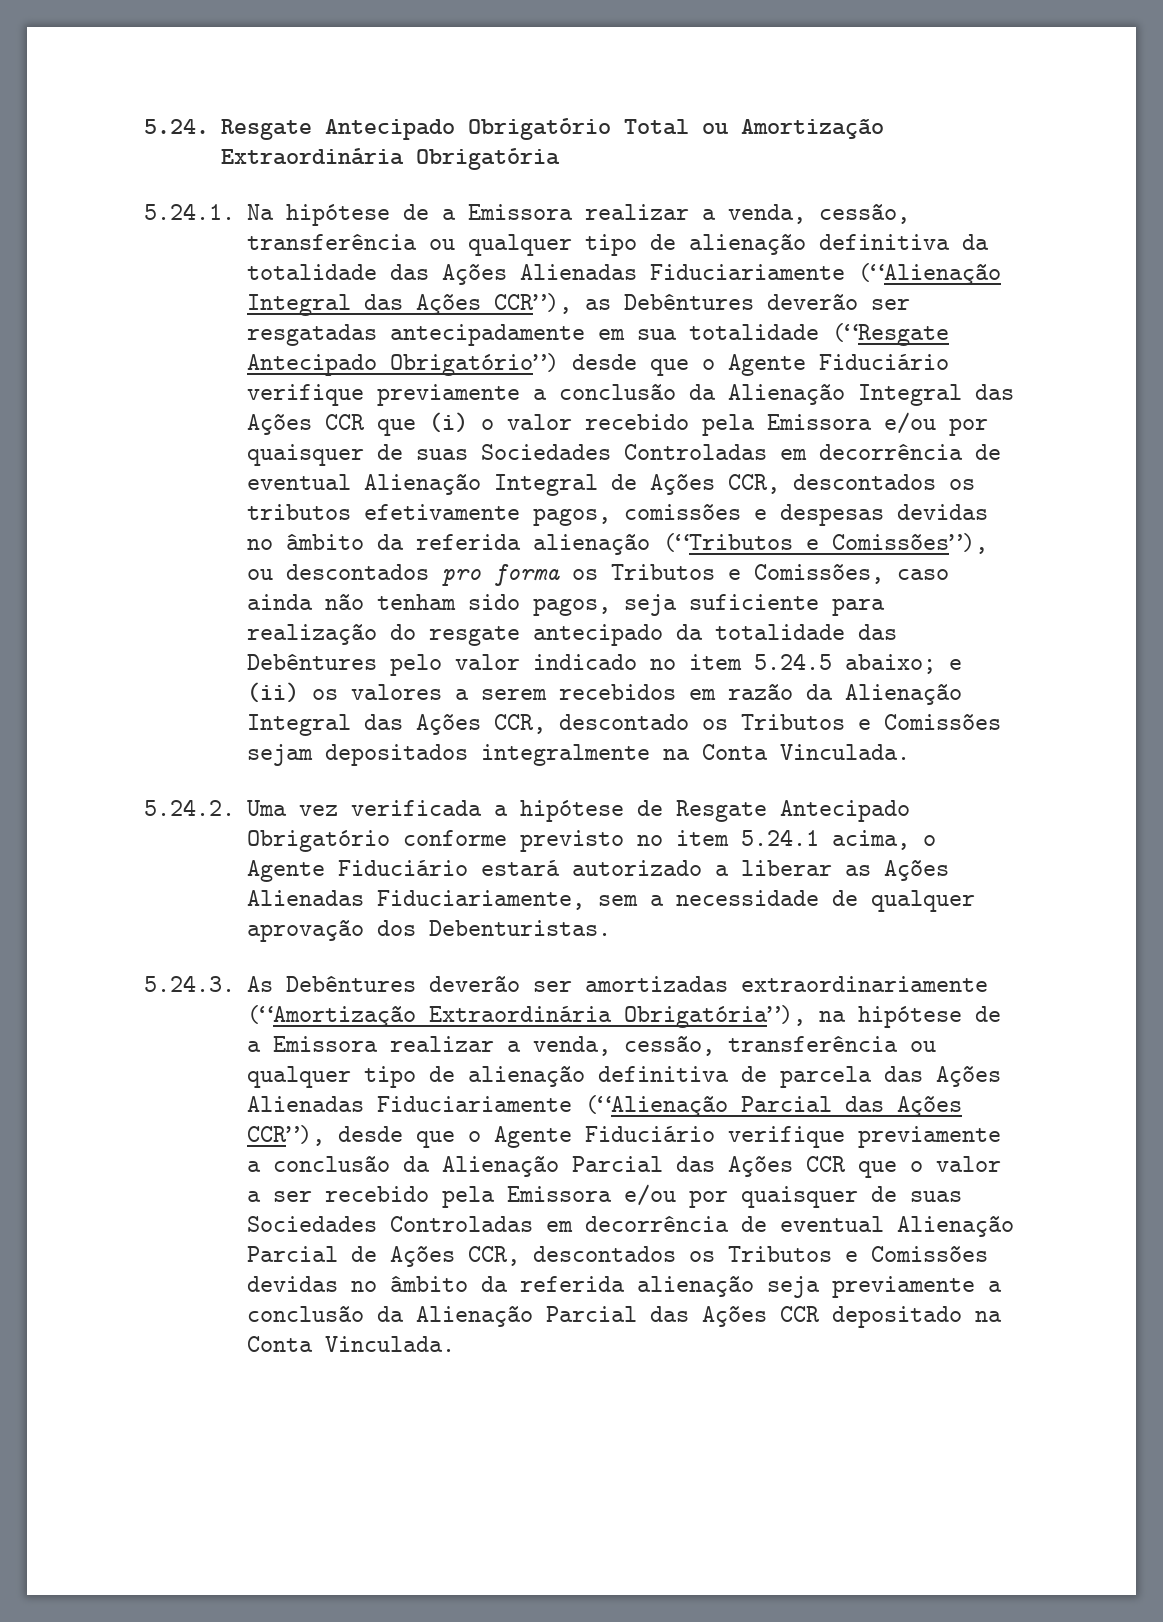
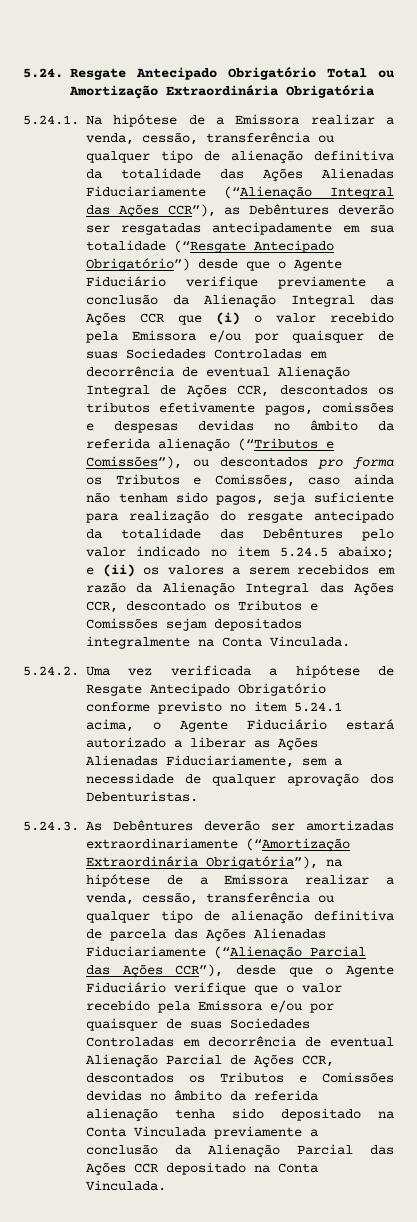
[858,1126,1002,1148] [247,1156,847,1177] previamente a conclusão da Alienação Parcial das Ações CCR -> (246, 988) none
[247,1191,313,1202] a ser -> (342, 988) none
[767,1276,821,1298] seja -> [175,1108,394,1121] [86,1126,206,1137] tenha sido depositado na Conta Vinculada

